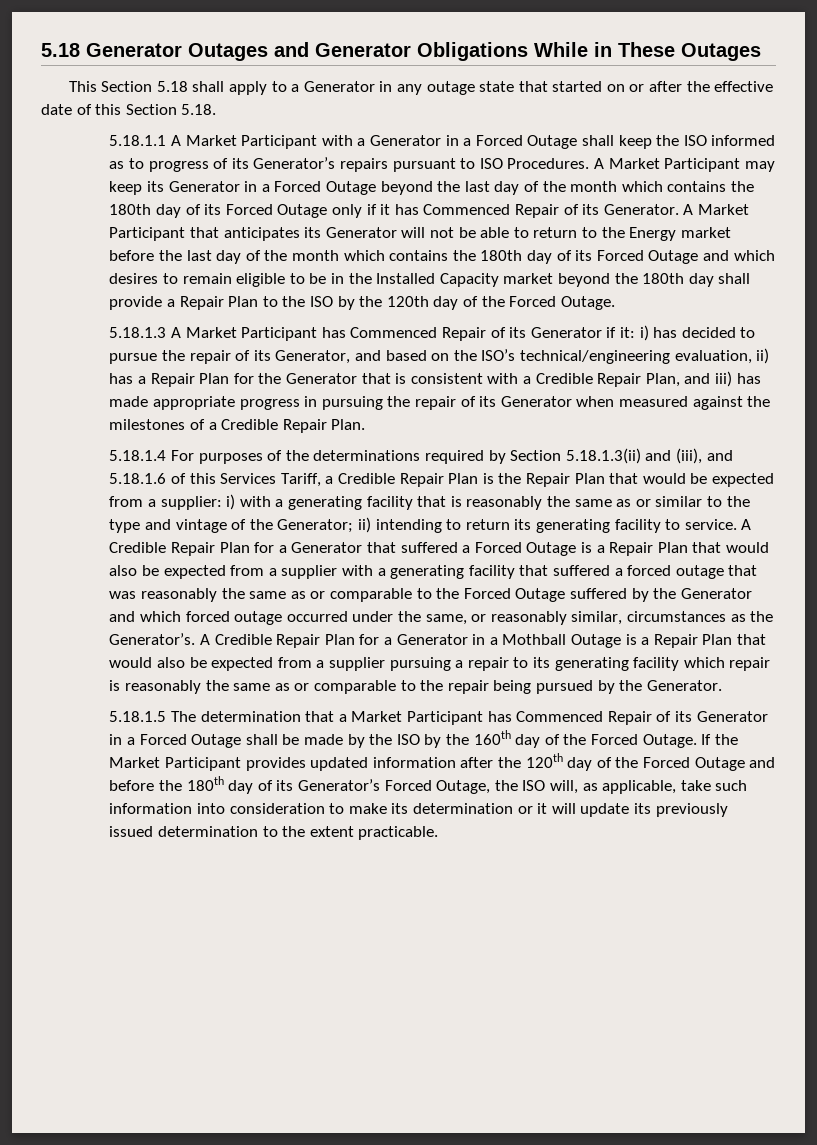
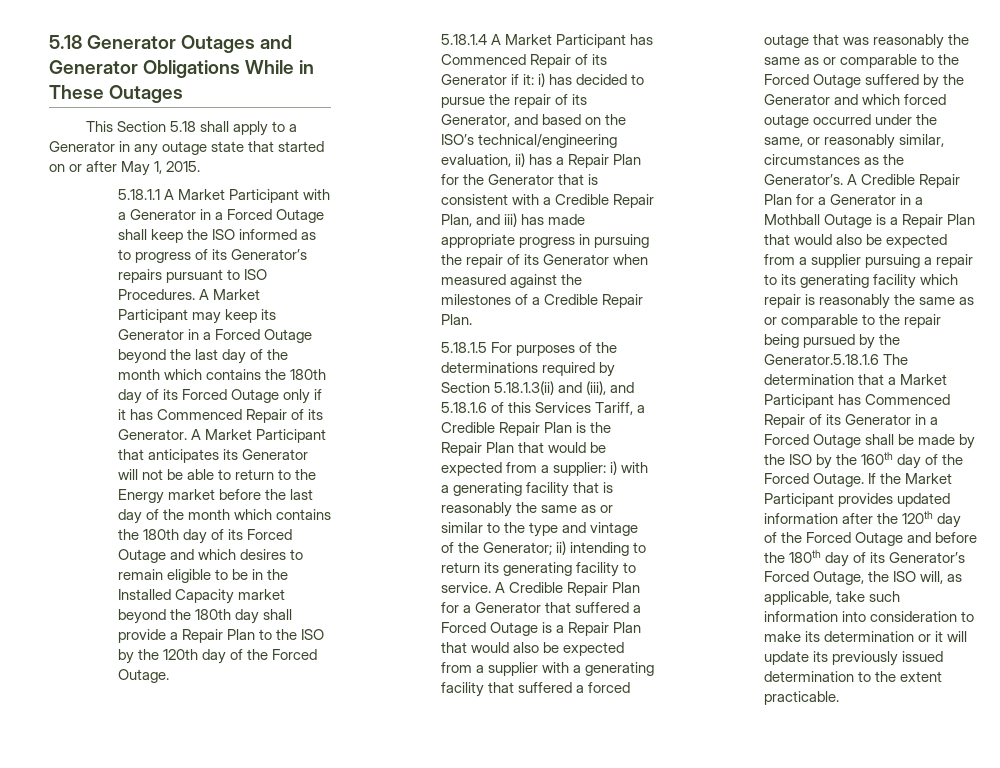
[686,81,774,92] [41,104,217,115] the effective date of this Section 5.18. -> [121,161,201,176] May 1, 2015.
[109,327,167,338] 5.18.1.3 -> [440,34,487,45] 5.18.1.4
[109,450,167,461] 5.18.1.4 -> [440,342,487,353] 5.18.1.5
[646,680,722,691] [109,711,167,722] Generator. // 5.18.1.5 -> [763,354,879,365] Generator.5.18.1.6

